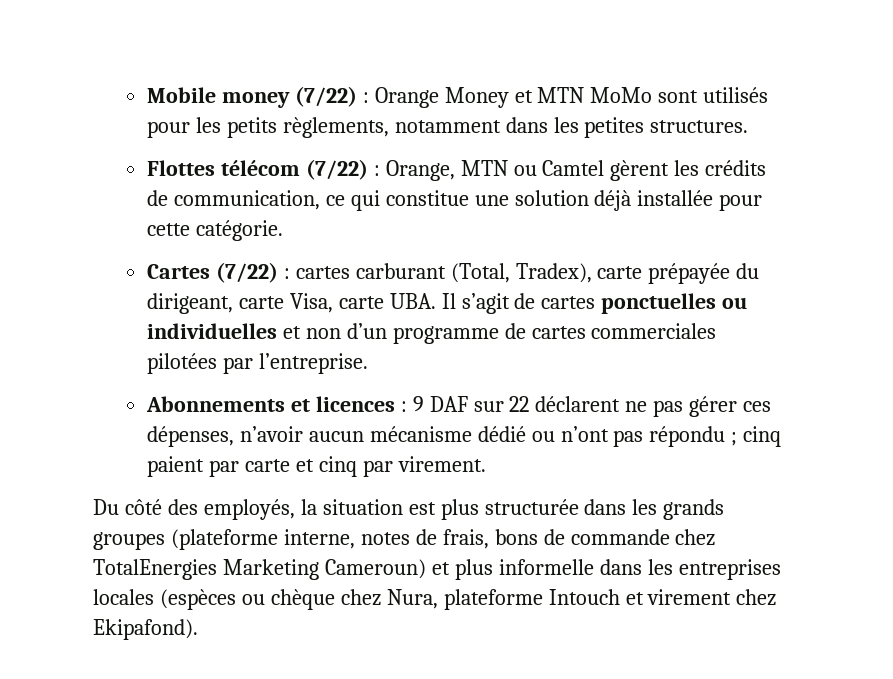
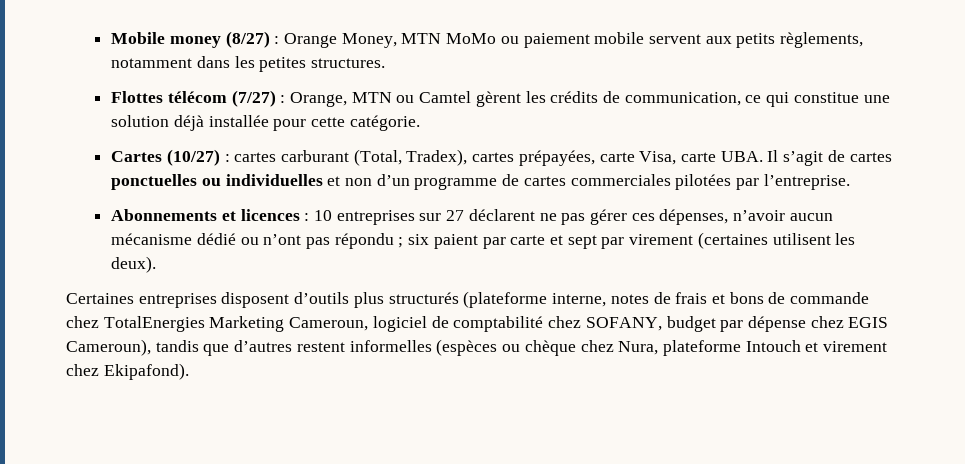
[294,86,357,107] (7/22) -> [225,31,270,48] (8/27)
[444,87,769,108] [146,117,221,138] Money et MTN MoMo sont utilisés pour les -> [341,32,732,48] Money, MTN MoMo ou paiement mobile servent aux
[305,159,368,180] (7/22) -> [231,90,276,107] (7/27)
[215,262,278,283] (7/22) -> [166,149,220,166] (10/27)
[597,263,760,284] [146,293,233,314] carte prépayée du dirigeant, -> [472,150,595,166] cartes prépayées,
[412,396,530,412] 9 DAF sur 22 -> [313,210,465,225] 10 entreprises sur 27
[743,426,782,447] cinq -> [408,234,430,245] six
[318,456,486,477] [93,499,725,520] [93,532,165,550] cinq par virement. // Du côté des employés, la situation est plus structurée dans les grands groupes -> [567,232,856,249] [111,256,157,273] [66,292,459,308] sept par virement (certaines utilisent les deux). // Certaines entreprises disposent d’outils plus structurés
[442,529,489,549] frais, -> [675,292,725,304] frais et
[324,559,781,580] [93,589,154,605] Cameroun) et plus informelle dans les entreprises locales -> [289,316,889,332] [66,339,432,356] Cameroun, logiciel de comptabilité chez SOFANY, budget par dépense chez EGIS Cameroun), tandis que d’autres restent informelles

